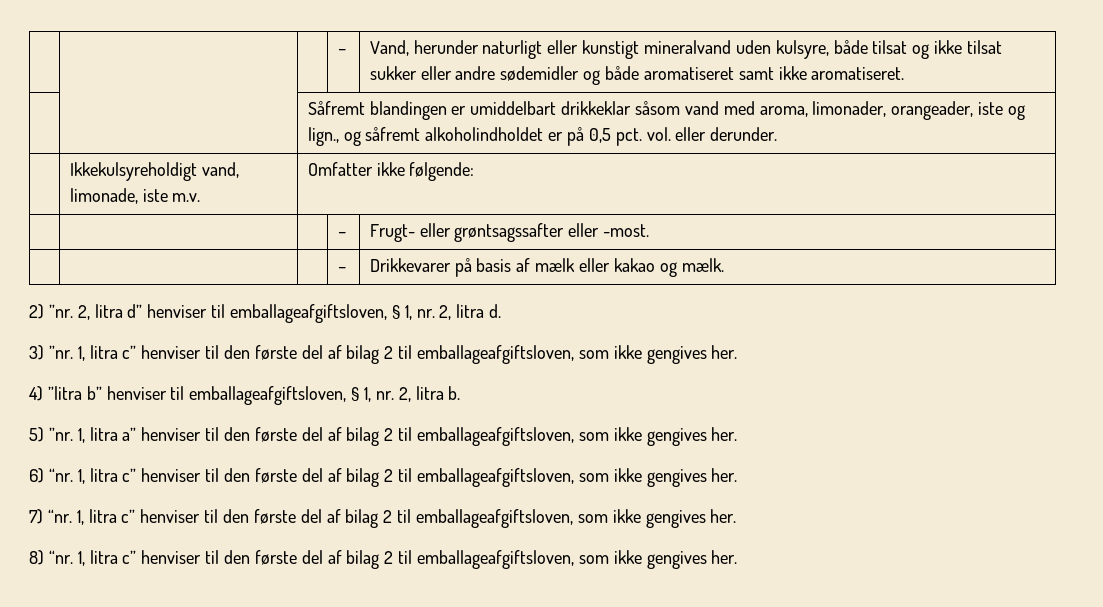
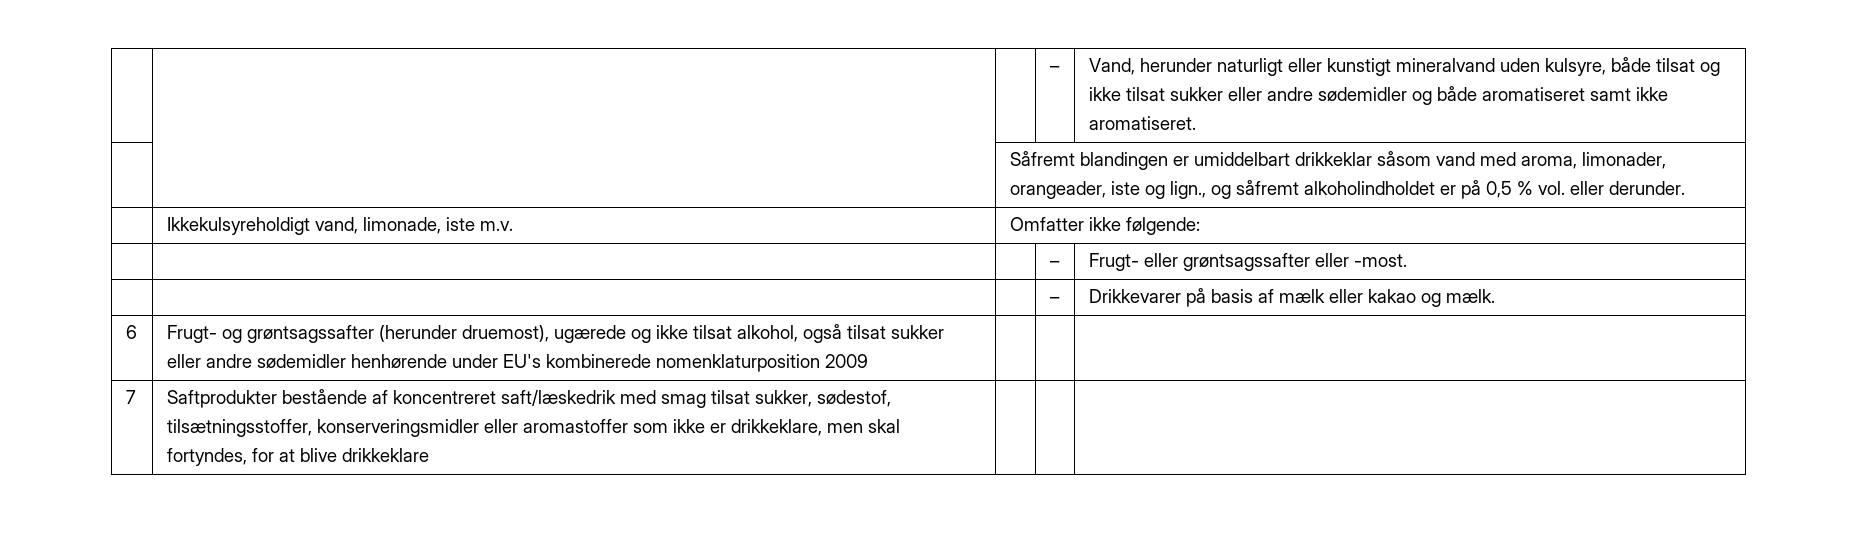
[615,128,642,146] pct. -> [1516,181,1533,195] %
[29,304,502,323] [29,345,738,364] [29,386,461,405] [29,427,738,446] [29,468,738,487] [29,509,737,528] [29,550,738,569] // 2) ”nr. 2, litra d” henviser til emballageafgiftsloven, § 1, nr. 2, litra d. // 3) ”nr. 1, litra c” henviser til den første del af bilag 2 til emballageafgiftsloven, som ikke gengives her. // 4) ”litra b” henviser til emballageafgiftsloven, § 1, nr. 2, litra b. // 5) ”nr. 1, litra a” henviser til den første del af bilag 2 til emballageafgiftsloven, som ikke gengives her. // 6) “nr. 1, litra c” henviser til den første del af bilag 2 til emballageafgiftsloven, som ikke gengives her. // 7) “nr. 1, litra c” henviser til den første del af bilag 2 til emballageafgiftsloven, som ikke gengives her. // 8) “nr. 1, litra c” henviser til den første del af bilag 2 til emballageafgiftsloven, som ikke gengives her. -> [125,325,137,339] [166,324,944,343] [166,354,868,372] [125,390,136,404] [166,389,891,408] [166,419,900,437] [166,448,429,466] // 6 | Frugt- og grøntsagssafter (herunder druemost), ugærede og ikke tilsat alkohol, også tilsat sukker eller andre sødemidler henhørende under EU's kombinerede nomenklaturposition 2009 | | | // 7 | Saftprodukter bestående af koncentreret saft/læskedrik med smag tilsat sukker, sødestof, tilsætningsstoffer, konserveringsmidler eller aromastoffer som ikke er drikkeklare, men skal fortyndes, for at blive drikkeklare | | |

